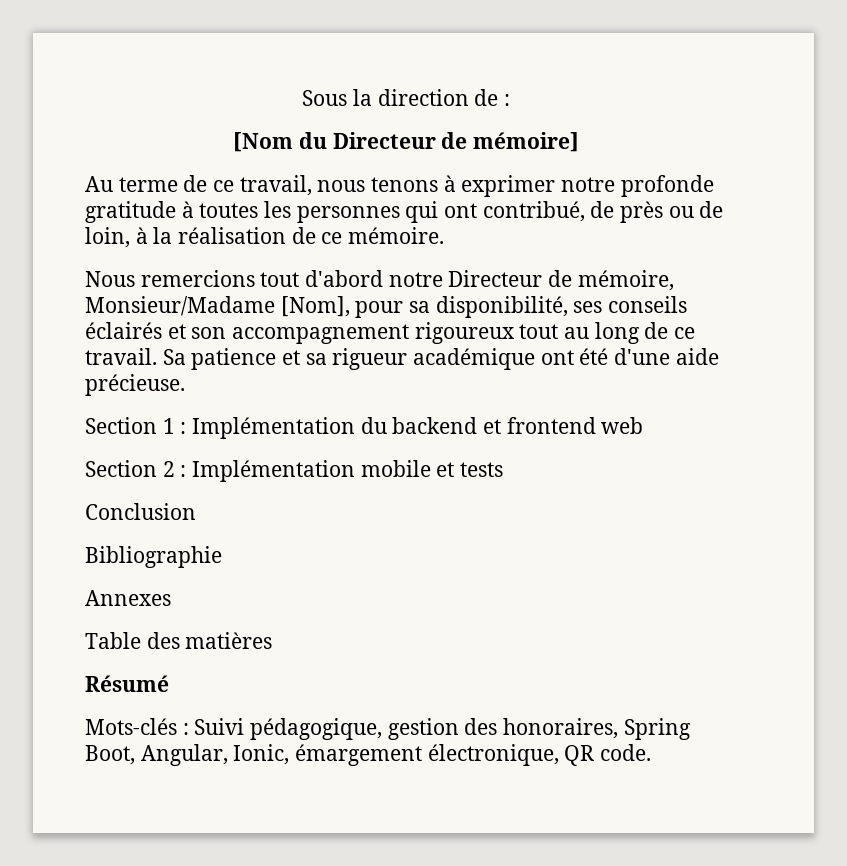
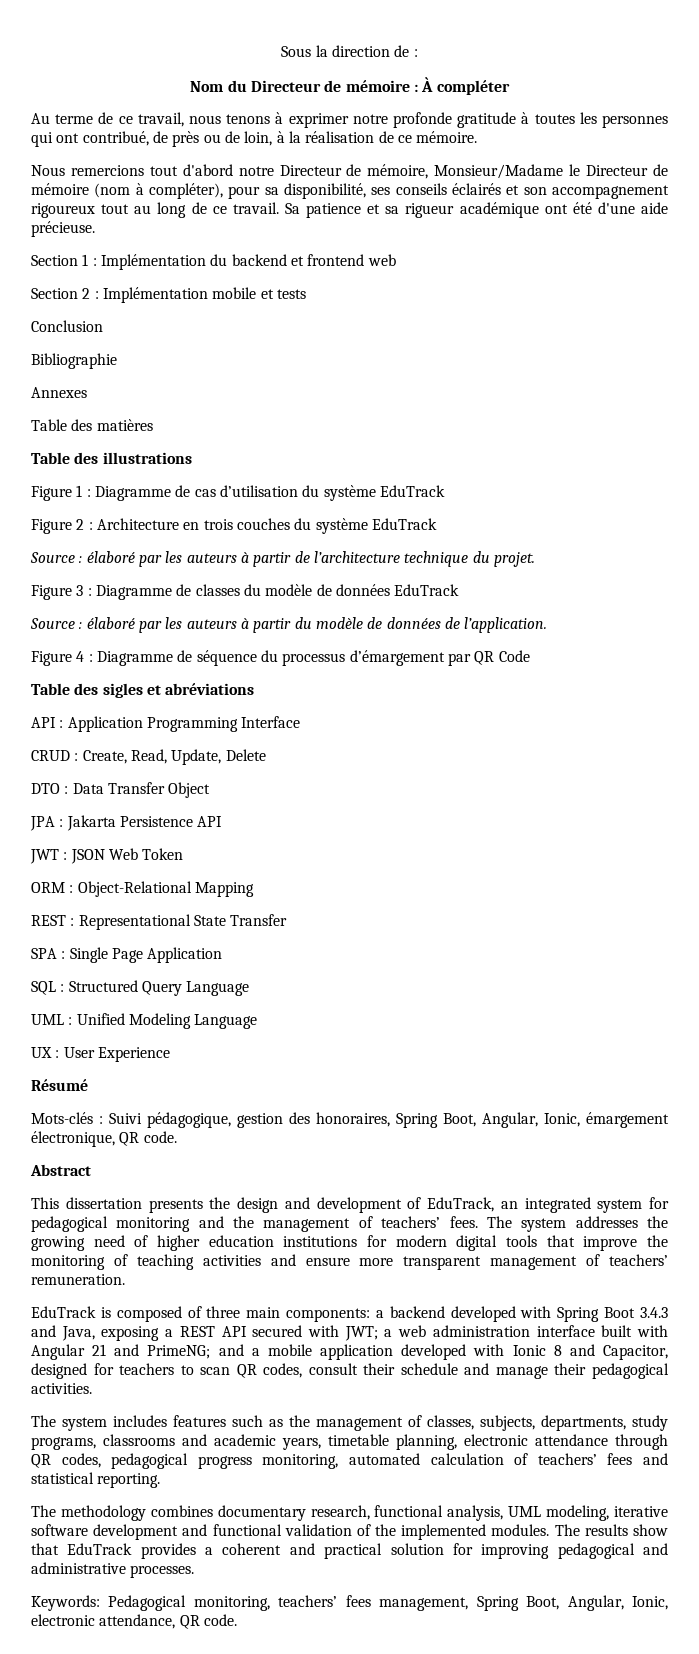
[233,132,294,152] [Nom -> [190,81,224,92] Nom
[472,132,579,152] mémoire] -> [345,77,510,95] mémoire : À compléter
[280,296,350,317] [Nom], -> [569,164,668,176] [31,183,223,199] le Directeur de mémoire (nom à compléter),
(273, 640) none -> [31,452,192,464] [31,485,445,501] [31,518,437,534] [30,551,535,567] [31,584,460,600] [30,617,548,633] [31,650,530,666] [31,683,255,698] [31,716,301,732] [31,749,266,765] [31,782,211,798] [30,815,223,831] [30,848,184,864] [31,881,254,897] [31,914,288,930] [31,947,223,963] [31,980,250,996] [31,1013,258,1029] [31,1047,170,1062] // Table des illustrations // Figure 1 : Diagramme de cas d’utilisation du système EduTrack // Figure 2 : Architecture en trois couches du système EduTrack // Source : élaboré par les auteurs à partir de l’architecture technique du projet. // Figure 3 : Diagramme de classes du modèle de données EduTrack // Source : élaboré par les auteurs à partir du modèle de données de l’application. // Figure 4 : Diagramme de séquence du processus d’émargement par QR Code // Table des sigles et abréviations // API : Application Programming Interface // CRUD : Create, Read, Update, Delete // DTO : Data Transfer Object // JPA : Jakarta Persistence API // JWT : JSON Web Token // ORM : Object-Relational Mapping // REST : Representational State Transfer // SPA : Single Page Application // SQL : Structured Query Language // UML : Unified Modeling Language // UX : User Experience
(652, 752) none -> [30,1164,91,1176] [31,1197,669,1213] [31,1216,669,1232] [31,1235,668,1251] [31,1254,668,1270] [31,1274,125,1285] [31,1306,668,1322] [31,1325,668,1341] [31,1344,668,1360] [31,1363,670,1379] [31,1383,92,1394] [31,1415,668,1431] [31,1434,668,1450] [31,1453,669,1469] [31,1472,161,1488] [31,1505,669,1521] [31,1524,668,1540] [31,1543,669,1559] [31,1562,195,1578] [31,1595,669,1611] [31,1614,237,1629] // Abstract // This dissertation presents the design and development of EduTrack, an integrated system for pedagogical monitoring and the management of teachers’ fees. The system addresses the growing need of higher education institutions for modern digital tools that improve the monitoring of teaching activities and ensure more transparent management of teachers’ remuneration. // EduTrack is composed of three main components: a backend developed with Spring Boot 3.4.3 and Java, exposing a REST API secured with JWT; a web administration interface built with Angular 21 and PrimeNG; and a mobile application developed with Ionic 8 and Capacitor, designed for teachers to scan QR codes, consult their schedule and manage their pedagogical activities. // The system includes features such as the management of classes, subjects, departments, study programs, classrooms and academic years, timetable planning, electronic attendance through QR codes, pedagogical progress monitoring, automated calculation of teachers’ fees and statistical reporting. // The methodology combines documentary research, functional analysis, UML modeling, iterative software development and functional validation of the implemented modules. The results show that EduTrack provides a coherent and practical solution for improving pedagogical and administrative processes. // Keywords: Pedagogical monitoring, teachers’ fees management, Spring Boot, Angular, Ionic, electronic attendance, QR code.

